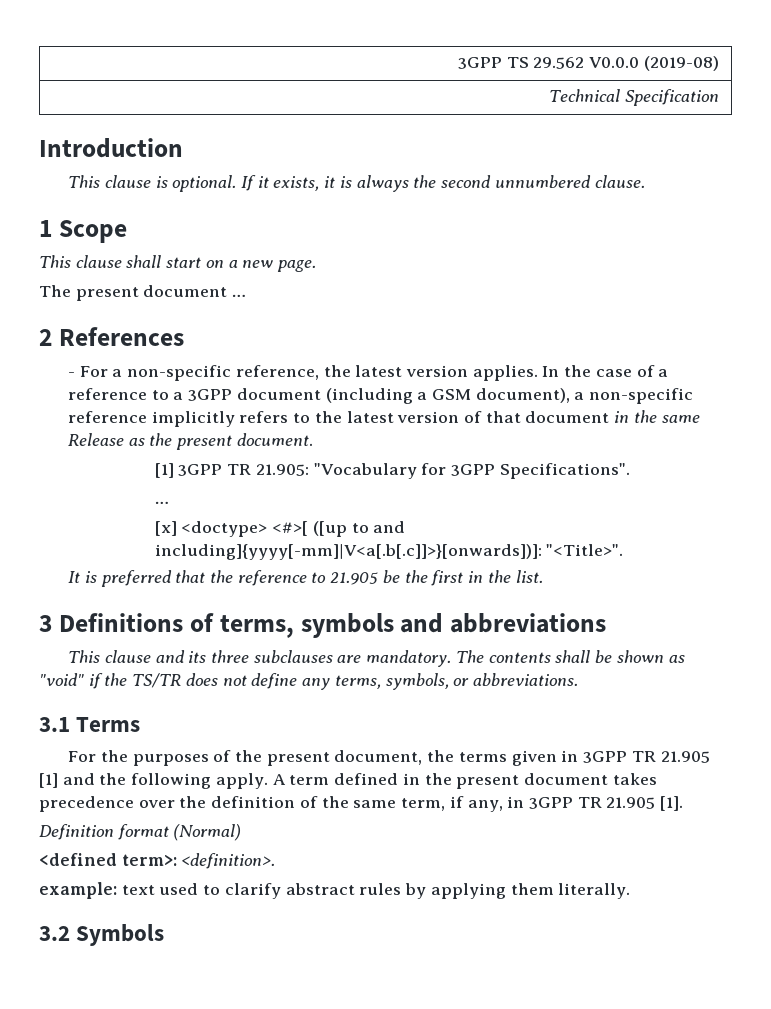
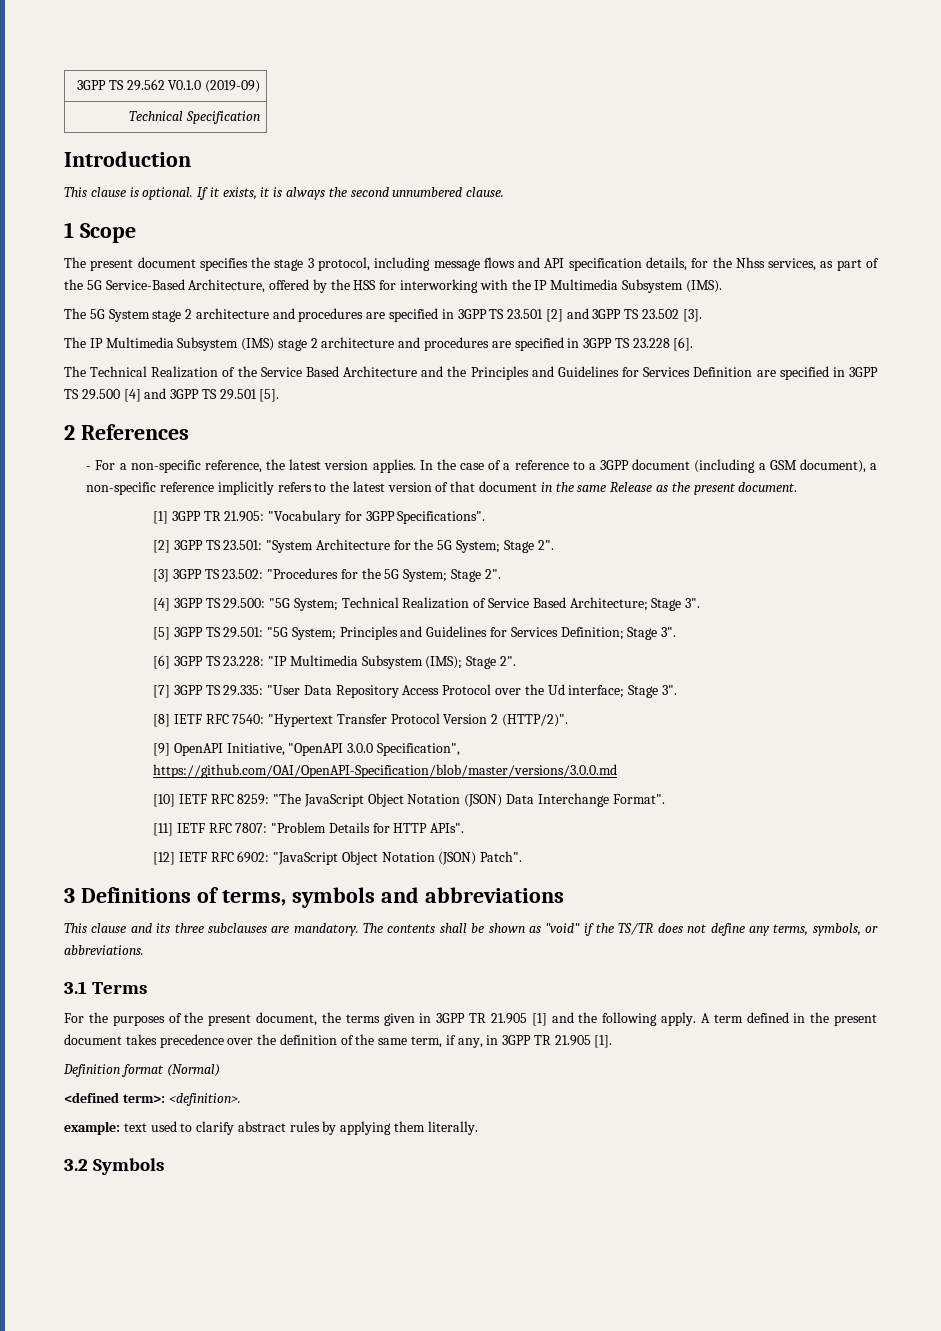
[588,56,719,71] V0.0.0 (2019-08) -> [168,80,261,93] V0.1.0 (2019-09)
[39,255,317,272] [39,285,247,301] This clause shall start on a new page. // The present document … -> [64,257,880,271] [64,279,722,293] [64,308,702,322] [64,337,694,351] [64,366,878,380] [64,388,280,402] The present document specifies the stage 3 protocol, including message flows and API specification details, for the Nhss services, as part of the 5G Service-Based Architecture, offered by the HSS for interworking with the IP Multimedia Subsystem (IMS). // The 5G System stage 2 architecture and procedures are specified in 3GPP TS 23.501 [2] and 3GPP TS 23.502 [3]. // The IP Multimedia Subsystem (IMS) stage 2 architecture and procedures are specified in 3GPP TS 23.228 [6]. // The Technical Realization of the Service Based Architecture and the Principles and Guidelines for Services Definition are specified in 3GPP TS 29.500 [4] and 3GPP TS 29.501 [5].
[154,501,169,504] [154,521,406,537] [154,544,624,560] [68,570,543,587] … // [x] <doctype> <#>[ ([up to and including]{yyyy[-mm]|V<a[.b[.c]]>}[onwards])]: "<Title>". // It is preferred that the reference to 21.905 be the first in the list. -> [152,539,554,553] [152,568,501,582] [152,597,701,611] [152,626,677,640] [152,655,516,669] [152,684,677,698] [152,713,568,727] [152,743,460,756] [152,764,617,778] [152,793,665,807] [152,822,465,836] [152,851,523,865] [2] 3GPP TS 23.501: "System Architecture for the 5G System; Stage 2". // [3] 3GPP TS 23.502: "Procedures for the 5G System; Stage 2". // [4] 3GPP TS 29.500: "5G System; Technical Realization of Service Based Architecture; Stage 3". // [5] 3GPP TS 29.501: "5G System; Principles and Guidelines for Services Definition; Stage 3". // [6] 3GPP TS 23.228: "IP Multimedia Subsystem (IMS); Stage 2". // [7] 3GPP TS 29.335: "User Data Repository Access Protocol over the Ud interface; Stage 3". // [8] IETF RFC 7540: "Hypertext Transfer Protocol Version 2 (HTTP/2)". // [9] OpenAPI Initiative, "OpenAPI 3.0.0 Specification", https://github.com/OAI/OpenAPI-Specification/blob/master/versions/3.0.0.md // [10] IETF RFC 8259: "The JavaScript Object Notation (JSON) Data Interchange Format". // [11] IETF RFC 7807: "Problem Details for HTTP APIs". // [12] IETF RFC 6902: "JavaScript Object Notation (JSON) Patch".

